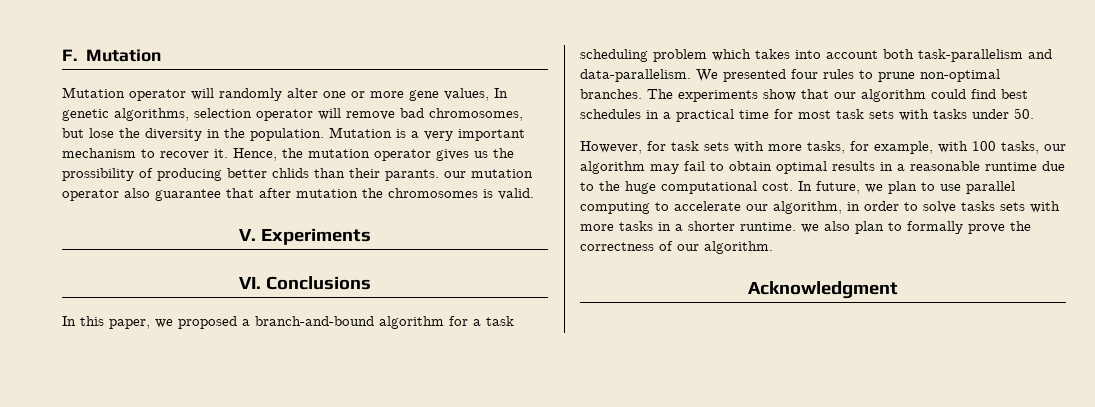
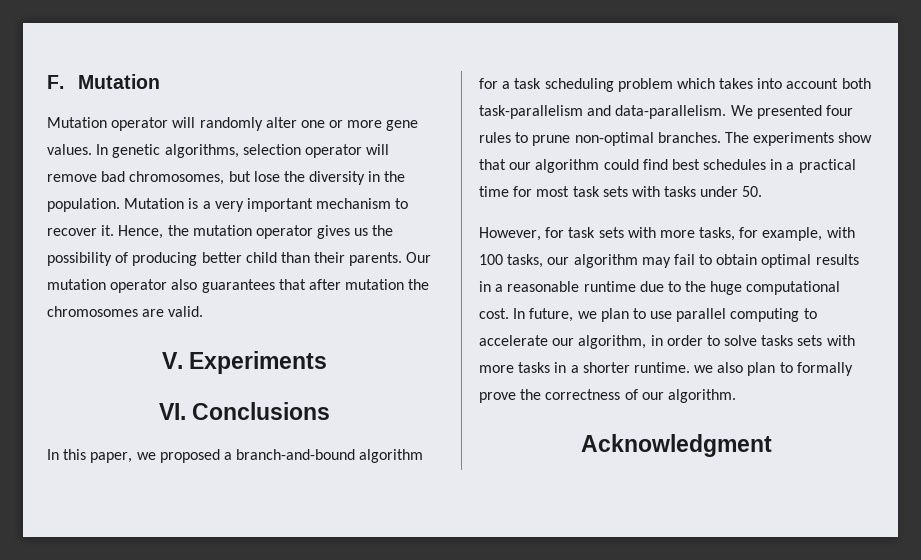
[444,88,489,101] values, -> [47,144,92,155] values.
[62,168,134,181] prossibility -> [47,252,112,266] possibility
[272,168,309,178] chlids -> [245,252,277,263] child
[385,169,466,181] parants. our -> [349,252,432,266] parents. Our
[155,189,221,201] guarantee -> [201,279,275,293] guarantees
[483,189,493,198] is -> [142,309,165,317] are

